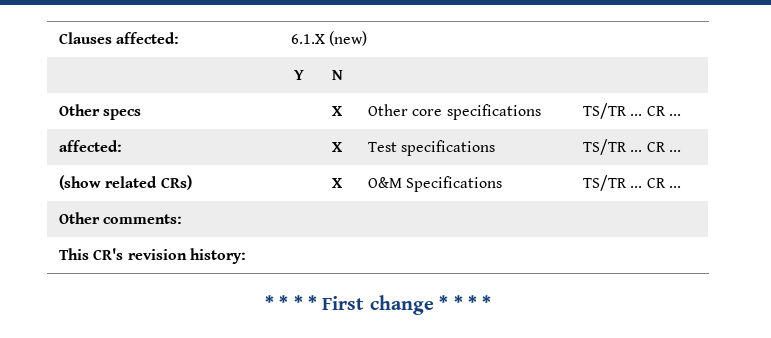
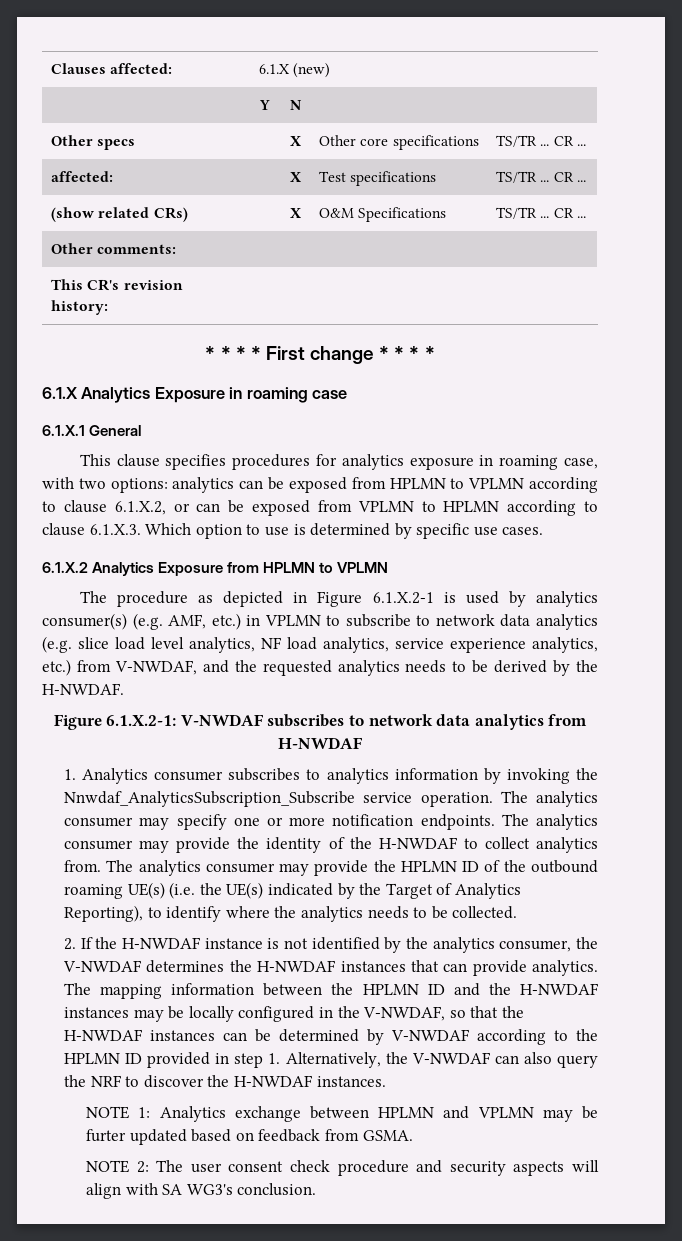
(492, 302) none -> [42,387,348,403] [42,425,142,436] [79,454,598,470] [42,477,598,493] [42,500,598,516] [42,523,544,539] [42,562,389,576] [79,591,598,607] [42,613,598,630] [42,636,598,653] [42,659,598,676] [42,683,124,695] [53,714,588,730] [278,737,363,749] [64,768,598,784] [64,791,598,807] [64,814,599,830] [64,837,599,853] [64,860,598,876] [64,882,521,899] [64,905,518,922] [64,937,598,953] [63,960,598,976] [64,983,599,999] [64,1006,524,1022] [64,1029,599,1045] [64,1052,598,1068] [64,1075,386,1088] [86,1106,598,1122] [86,1129,413,1145] [86,1160,599,1176] [86,1183,317,1199] // 6.1.X Analytics Exposure in roaming case // 6.1.X.1 General // This clause specifies procedures for analytics exposure in roaming case, with two options: analytics can be exposed from HPLMN to VPLMN according to clause 6.1.X.2, or can be exposed from VPLMN to HPLMN according to clause 6.1.X.3. Which option to use is determined by specific use cases. // 6.1.X.2 Analytics Exposure from HPLMN to VPLMN // The procedure as depicted in Figure 6.1.X.2-1 is used by analytics consumer(s) (e.g. AMF, etc.) in VPLMN to subscribe to network data analytics (e.g. slice load level analytics, NF load analytics, service experience analytics, etc.) from V-NWDAF, and the requested analytics needs to be derived by the H-NWDAF. // Figure 6.1.X.2-1: V-NWDAF subscribes to network data analytics from H-NWDAF // 1. Analytics consumer subscribes to analytics information by invoking the Nnwdaf_AnalyticsSubscription_Subscribe service operation. The analytics consumer may specify one or more notification endpoints. The analytics consumer may provide the identity of the H-NWDAF to collect analytics from. The analytics consumer may provide the HPLMN ID of the outbound roaming UE(s) (i.e. the UE(s) indicated by the Target of Analytics Reporting), to identify where the analytics needs to be collected. // 2. If the H-NWDAF instance is not identified by the analytics consumer, the V-NWDAF determines the H-NWDAF instances that can provide analytics. The mapping information between the HPLMN ID and the H-NWDAF instances may be locally configured in the V-NWDAF, so that the H-NWDAF instances can be determined by V-NWDAF according to the HPLMN ID provided in step 1. Alternatively, the V-NWDAF can also query the NRF to discover the H-NWDAF instances. // NOTE 1: Analytics exchange between HPLMN and VPLMN may be furter updated based on feedback from GSMA. // NOTE 2: The user consent check procedure and security aspects will align with SA WG3's conclusion.

